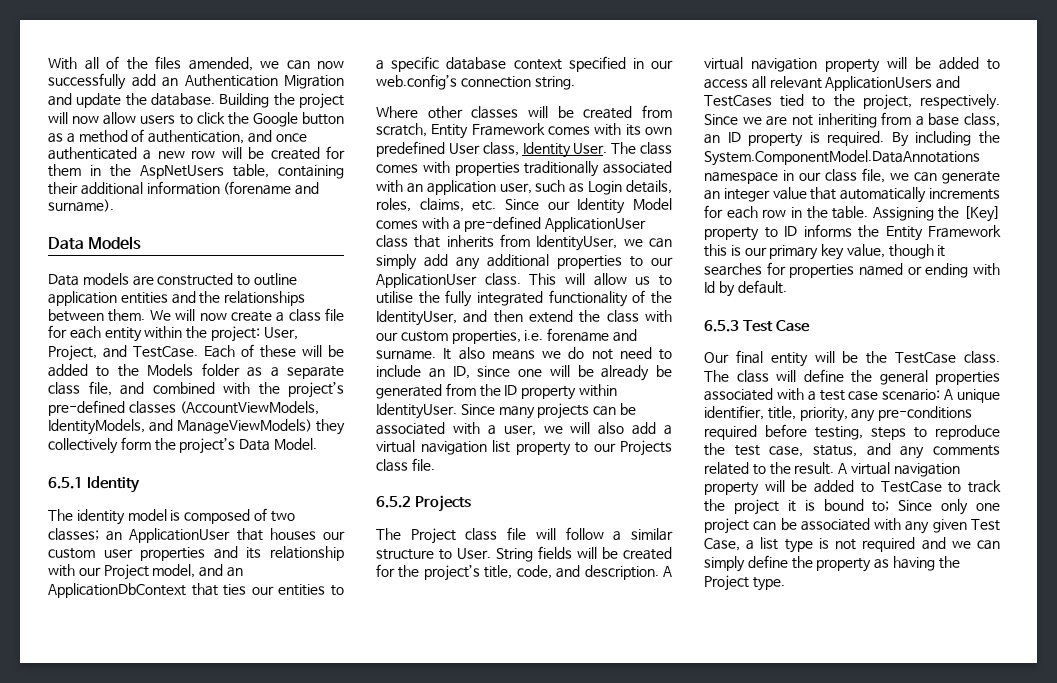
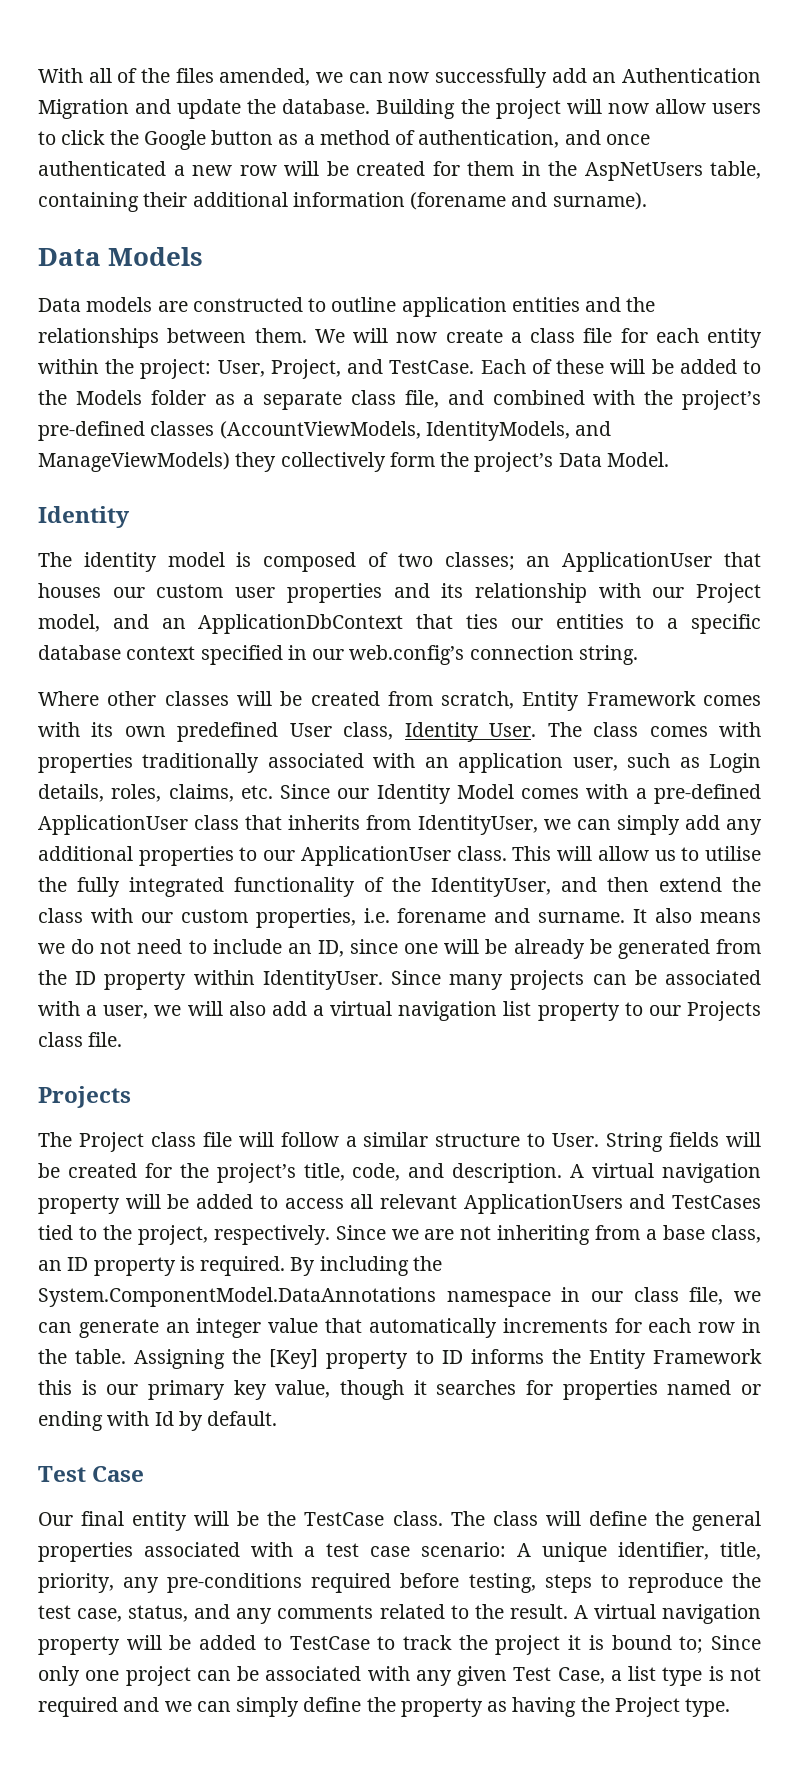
[48,477,83,489] 6.5.1 -> (669, 459) none
[376,496,411,508] 6.5.2 -> (123, 1039) none
[704,320,739,332] 6.5.3 -> (278, 1418) none

